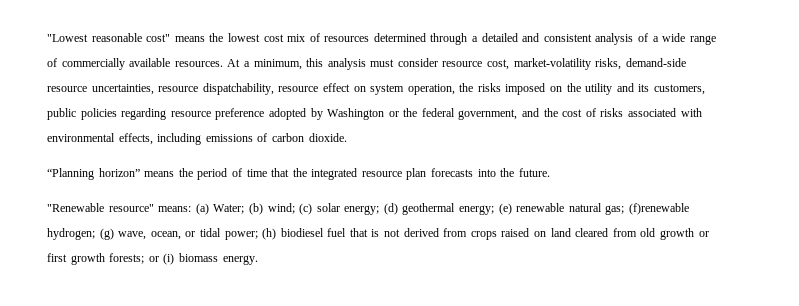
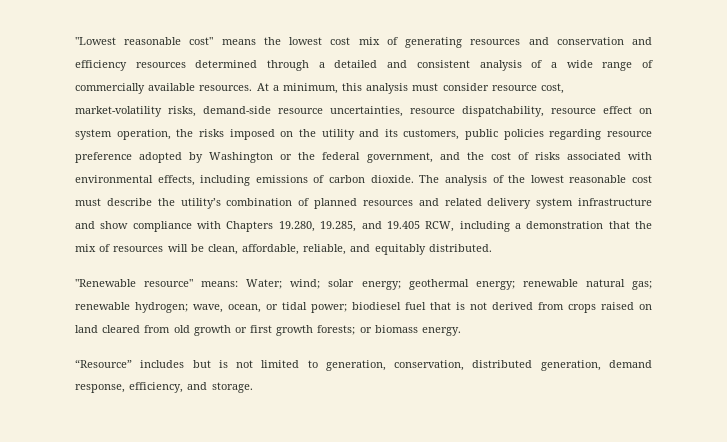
(320, 37) none -> [405,37,652,48] [75,60,127,71] generating resources and conservation and efficiency
[47,168,550,180] [47,203,313,215] // “Planning horizon” means the period of time that the integrated resource plan forecasts into the future. // "Renewable resource" means: (a) Water; (b) wind; (c) -> [419,175,653,186] [75,198,652,209] [75,221,652,232] [75,244,492,255] [75,279,321,289] The analysis of the lowest reasonable cost must describe the utility’s combination of planned resources and related delivery system infrastructure and show compliance with Chapters 19.280, 19.285, and 19.405 RCW, including a demonstration that the mix of resources will be clean, affordable, reliable, and equitably distributed. // "Renewable resource" means: Water; wind;
[383,203,398,215] (d) -> (401, 285) none
[498,203,512,215] (e) -> (515, 285) none
[629,203,690,215] [47,228,114,240] (f)renewable hydrogen; (g) -> [75,302,188,313] renewable hydrogen;
[262,228,277,240] (h) -> (347, 308) none
[163,253,175,265] (i) -> (372, 330) none
(258, 260) none -> [75,359,652,371] [75,382,253,393] // “Resource” includes but is not limited to generation, conservation, distributed generation, demand response, efficiency, and storage.

